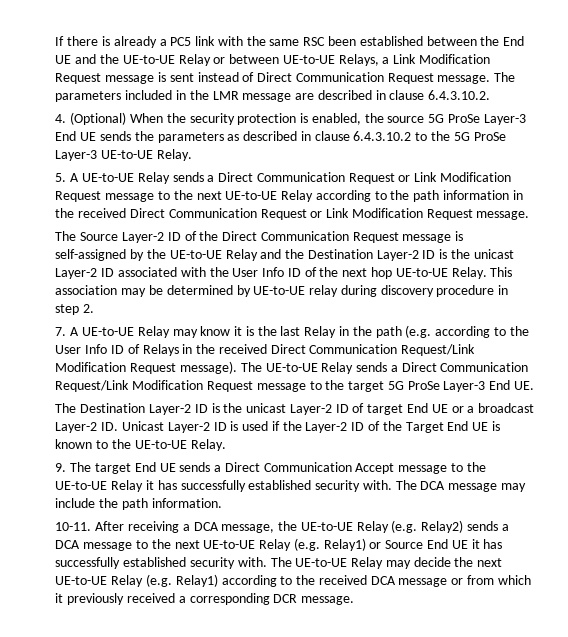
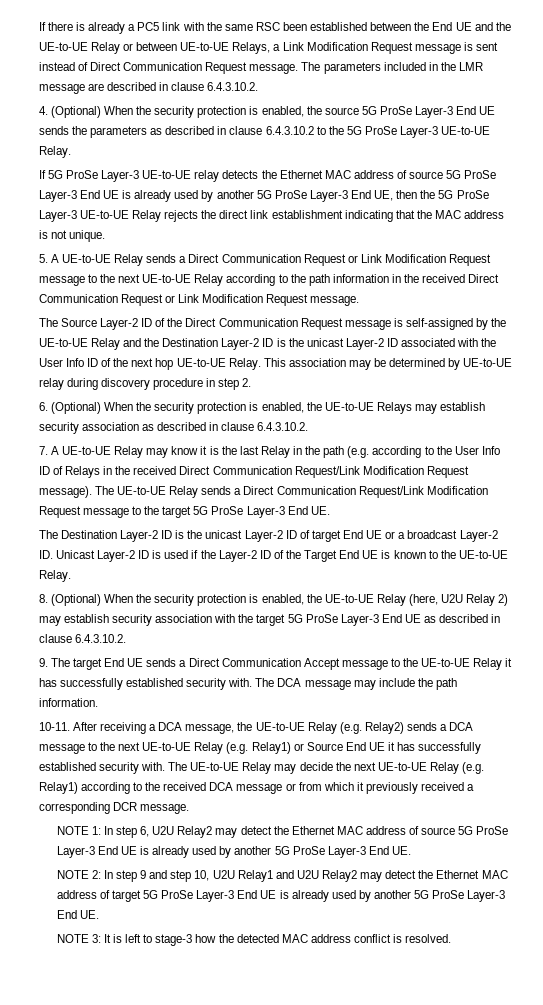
(193, 155) none -> [38,170,497,182] [38,190,489,202] [38,210,505,222] [38,230,106,242] // If 5G ProSe Layer-3 UE-to-UE relay detects the Ethernet MAC address of source 5G ProSe Layer-3 End UE is already used by another 5G ProSe Layer-3 End UE, then the 5G ProSe Layer-3 UE-to-UE Relay rejects the direct link establishment indicating that the MAC address is not unique.
(95, 308) none -> [38,402,486,414] [38,422,309,434] // 6. (Optional) When the security protection is enabled, the UE-to-UE Relays may establish security association as described in clause 6.4.3.10.2.
(226, 445) none -> [38,594,509,606] [38,614,501,626] [38,634,126,643] // 8. (Optional) When the security protection is enabled, the UE-to-UE Relay (here, U2U Relay 2) may establish security association with the target 5G ProSe Layer-3 End UE as described in clause 6.4.3.10.2.
(355, 600) none -> [56,826,509,838] [56,846,411,858] [56,870,508,882] [56,890,506,902] [56,910,99,919] [56,934,452,946] // NOTE 1: In step 6, U2U Relay2 may detect the Ethernet MAC address of source 5G ProSe Layer-3 End UE is already used by another 5G ProSe Layer-3 End UE. // NOTE 2: In step 9 and step 10, U2U Relay1 and U2U Relay2 may detect the Ethernet MAC address of target 5G ProSe Layer-3 End UE is already used by another 5G ProSe Layer-3 End UE. // NOTE 3: It is left to stage-3 how the detected MAC address conflict is resolved.

